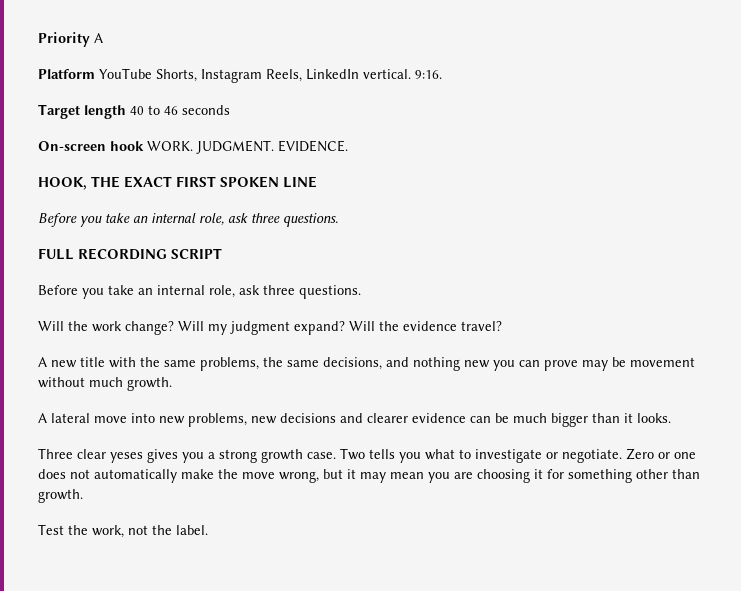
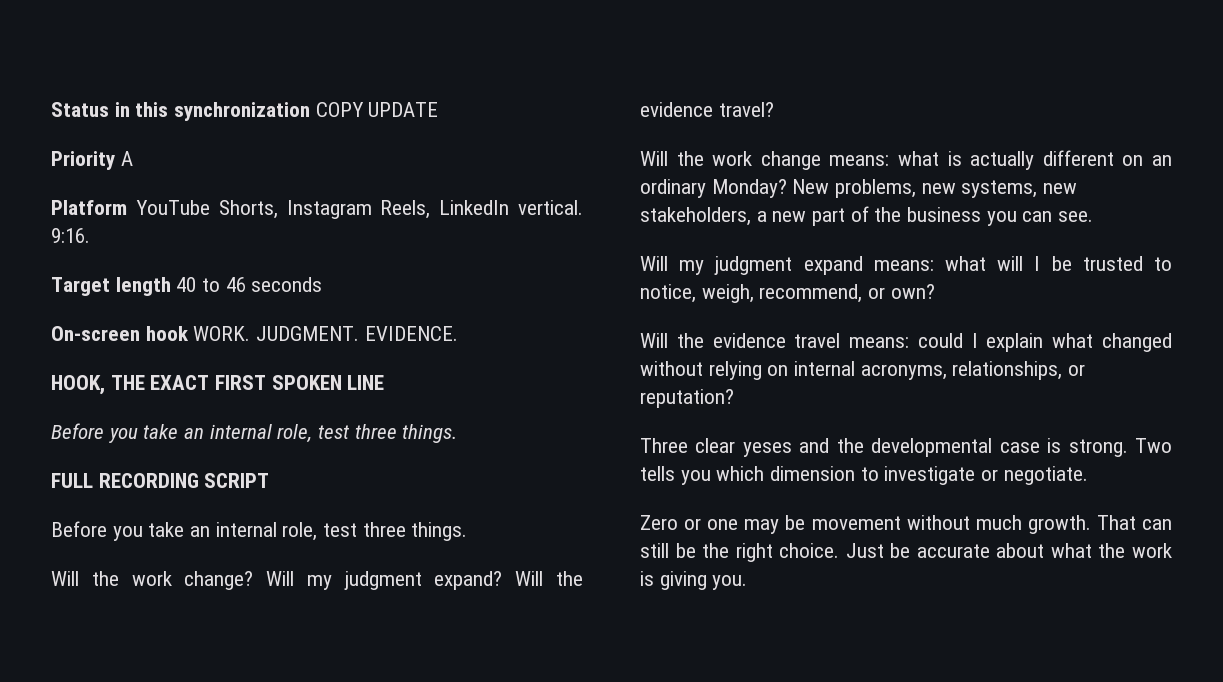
(38, 39) none -> [51,102,439,121] Status in this synchronization COPY UPDATE //
[228,213,338,227] ask three questions. -> [318,424,458,443] test three things.
[239,285,361,299] ask three questions. -> [323,522,468,541] test three things.
[38,357,578,371] A new title with the same problems, the same decisions, and nothing new you can prove -> [640,150,1172,170] [640,179,1078,198] [640,206,1094,226] [640,256,1172,275] [640,284,935,303] [640,333,1172,352] [640,361,1086,380] [640,389,734,408] [640,438,1172,457] [640,466,1088,485] [640,515,739,530] Will the work change means: what is actually different on an ordinary Monday? New problems, new systems, new stakeholders, a new part of the business you can see. // Will my judgment expand means: what will I be trusted to notice, weigh, recommend, or own? // Will the evidence travel means: could I explain what changed without relying on internal acronyms, relationships, or reputation? // Three clear yeses and the developmental case is strong. Two tells you which dimension to investigate or negotiate. // Zero or one
[38,413,671,427] [38,448,696,463] [38,469,700,483] [38,489,83,503] [38,524,208,538] // A lateral move into new problems, new decisions and clearer evidence can be much bigger than it looks. // Three clear yeses gives you a strong growth case. Two tells you what to investigate or negotiate. Zero or one does not automatically make the move wrong, but it may mean you are choosing it for something other than growth. // Test the work, not the label. -> [1096,515,1172,530] [640,543,1172,562] [640,571,748,590] That can still be the right choice. Just be accurate about what the work is giving you.

